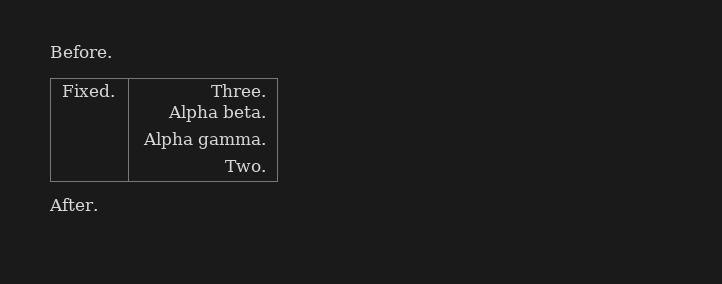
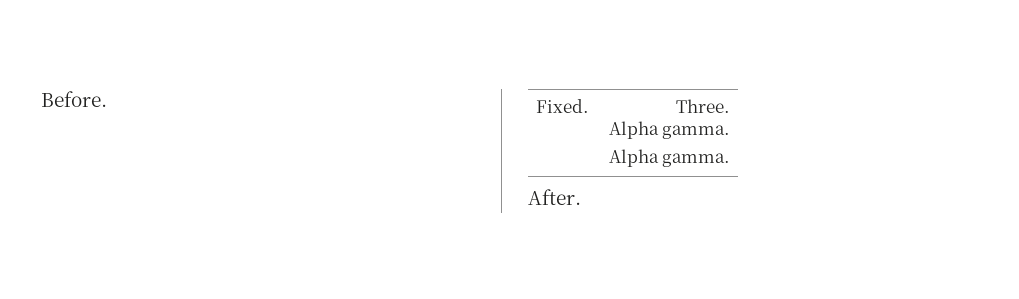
[222,105,266,118] [142,132,266,149] [224,160,266,172] beta. // Alpha gamma. // Two. -> [662,125,731,139] [608,149,731,167] gamma. // Alpha gamma.

